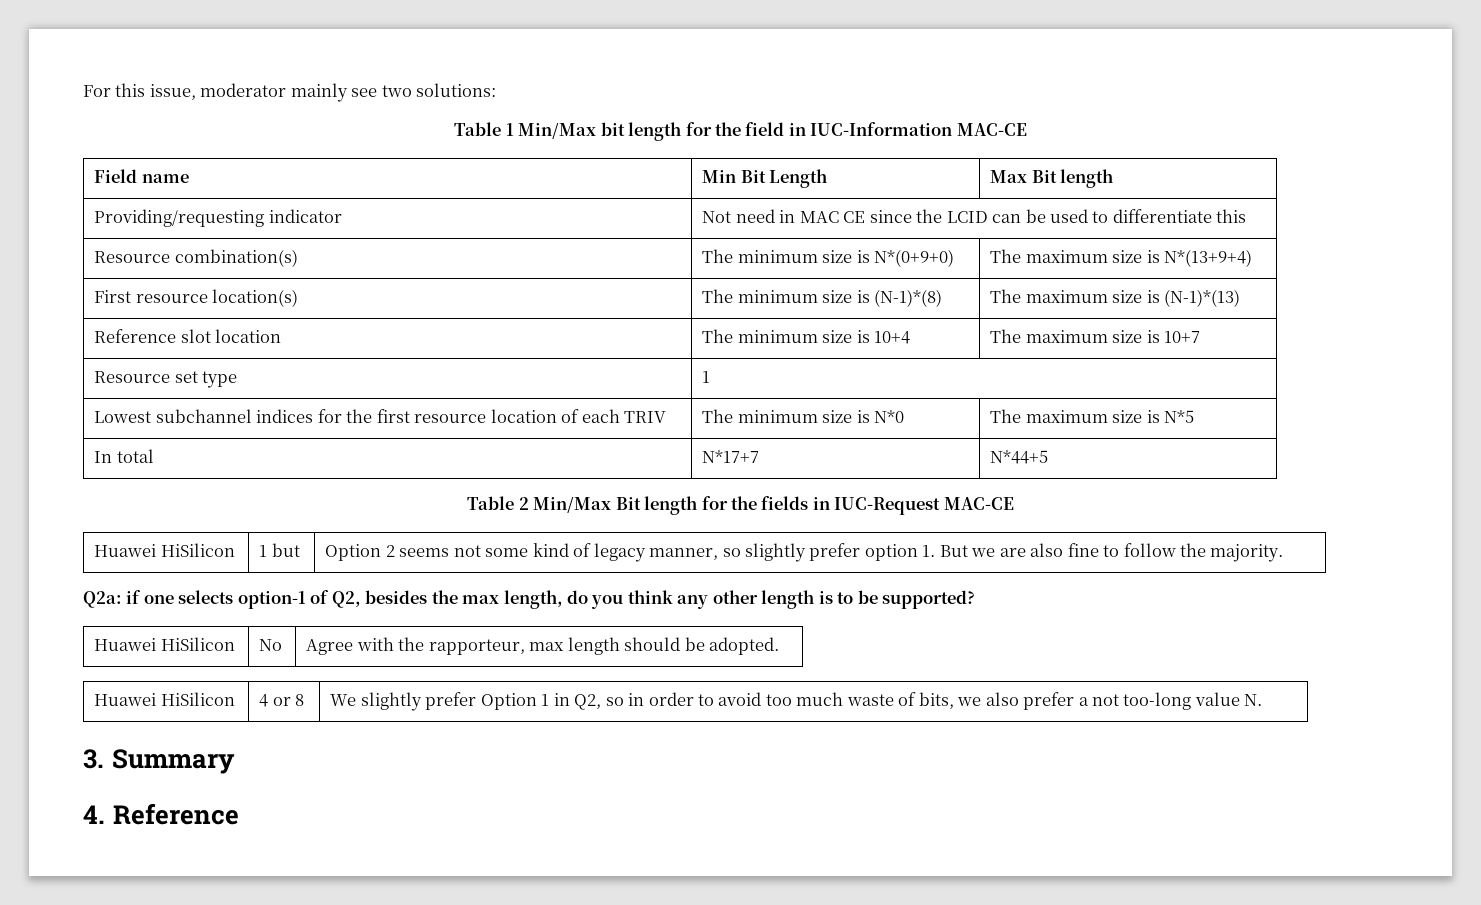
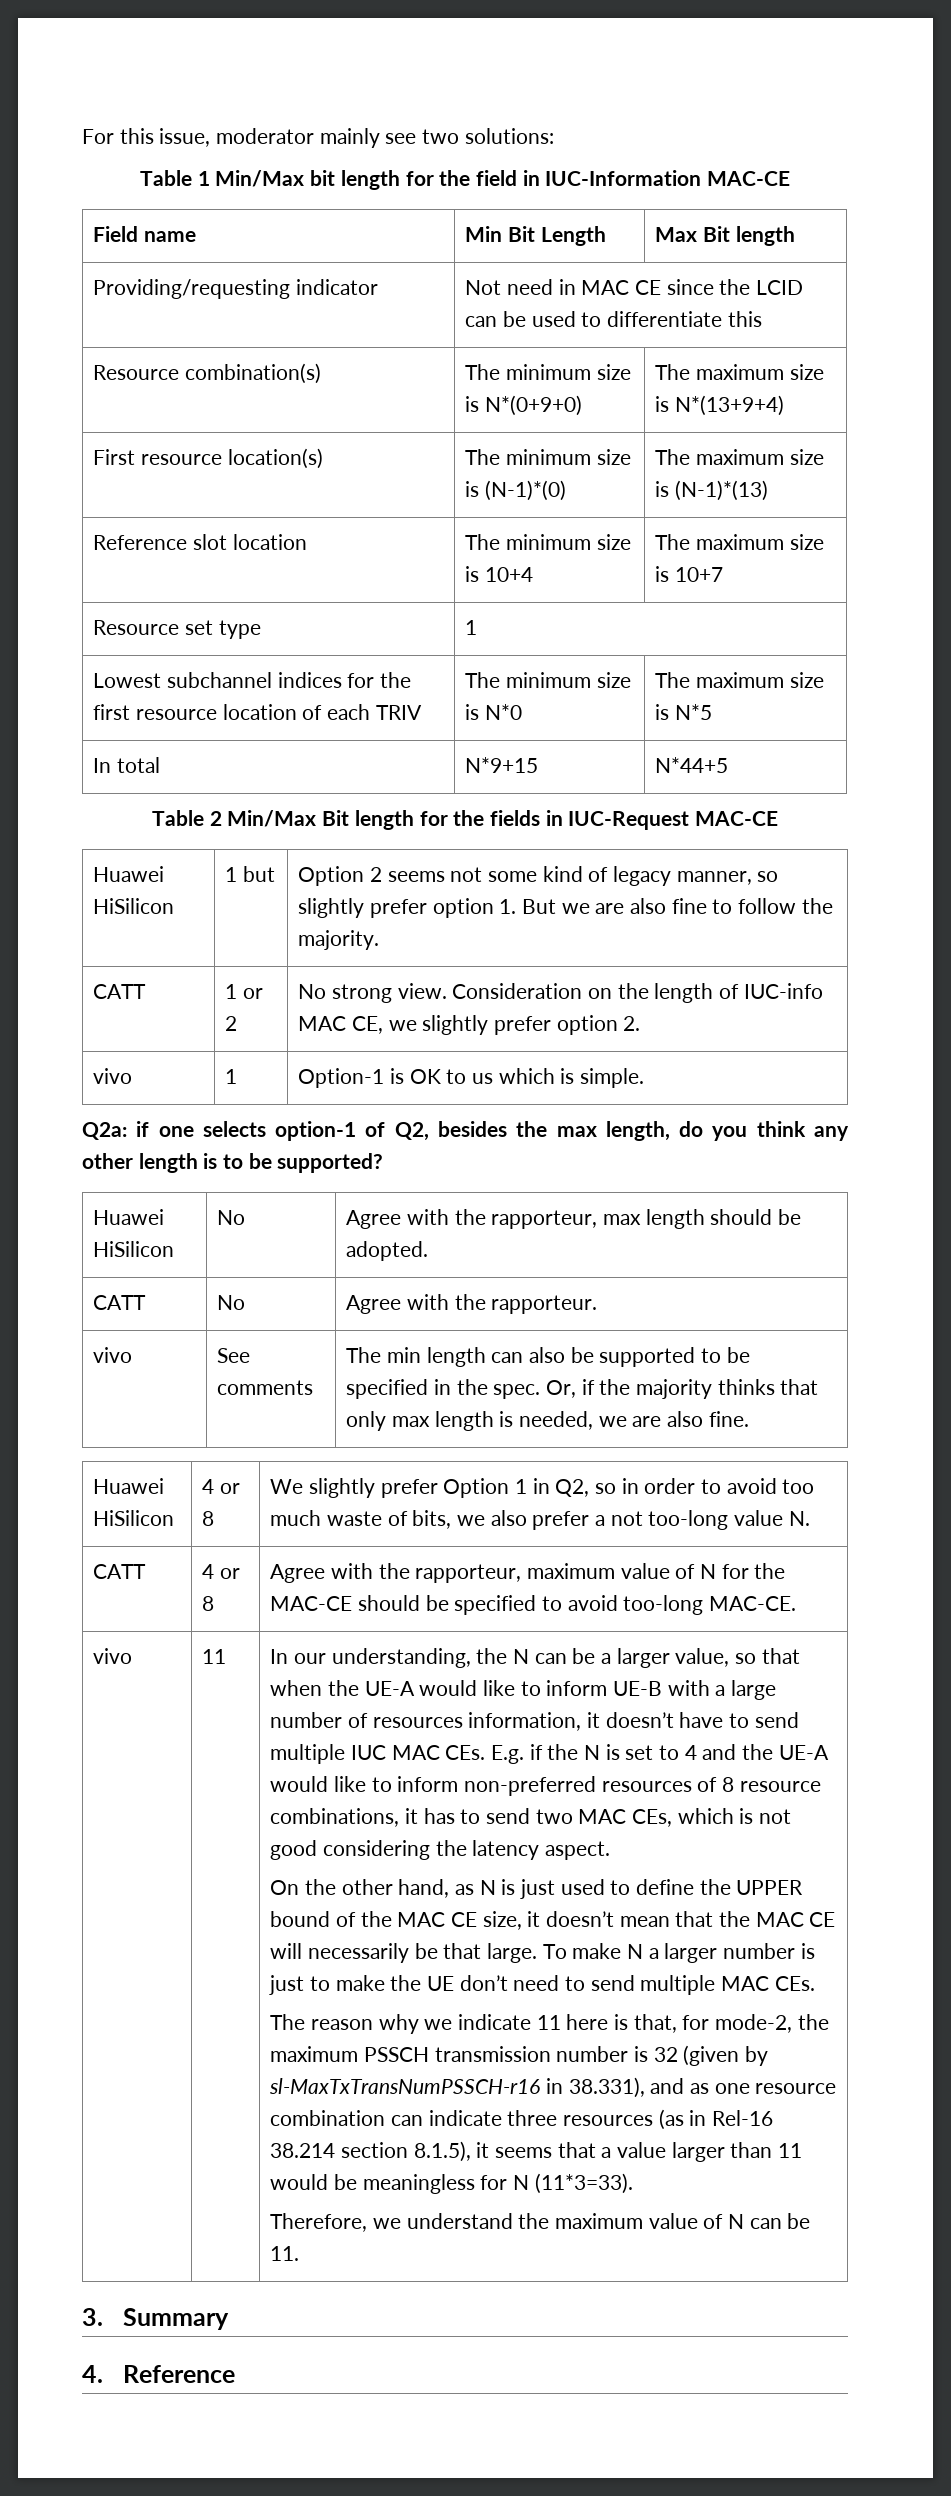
[874,289,943,307] (N-1)*(8) -> [484,480,566,501] (N-1)*(0)
[702,450,760,463] N*17+7 -> [465,757,539,773] N*9+15
(1284, 553) none -> [93,984,147,999] [225,984,263,999] [225,1016,238,1031] [298,983,823,1003] [298,1015,641,1035] [93,1068,133,1084] [225,1069,238,1084] [298,1068,644,1088] // CATT | 1 or 2 | No strong view. Consideration on the length of IUC-info MAC CE, we slightly prefer option 2. // vivo | 1 | Option-1 is OK to us which is simple.
(780, 646) none -> [93,1295,147,1310] [217,1295,246,1310] [346,1294,598,1314] [93,1347,133,1363] [217,1348,251,1363] [217,1380,314,1395] [346,1347,750,1367] [346,1379,819,1399] [346,1411,749,1431] // CATT | No | Agree with the rapporteur. // vivo | See comments | The min length can also be supported to be specified in the spec. Or, if the majority thinks that only max length is needed, we are also fine.
(1263, 700) none -> [93,1564,147,1579] [202,1564,240,1579] [202,1596,215,1611] [270,1563,786,1583] [270,1595,796,1615] [93,1648,133,1664] [202,1649,227,1664] [270,1648,800,1668] [270,1680,776,1700] [270,1712,799,1731] [270,1744,829,1764] [270,1776,821,1796] [270,1808,791,1827] [270,1840,610,1860] [270,1879,804,1899] [270,1911,836,1930] [270,1943,815,1963] [269,1975,815,1995] [270,2014,829,2034] [270,2045,768,2066] [269,2077,837,2098] [270,2109,773,2130] [270,2141,802,2162] [270,2173,633,2194] [270,2213,811,2232] [270,2246,300,2261] // CATT | 4 or 8 | Agree with the rapporteur, maximum value of N for the MAC-CE should be specified to avoid too-long MAC-CE. // vivo | 11 | In our understanding, the N can be a larger value, so that when the UE-A would like to inform UE-B with a large number of resources information, it doesn’t have to send multiple IUC MAC CEs. E.g. if the N is set to 4 and the UE-A would like to inform non-preferred resources of 8 resource combinations, it has to send two MAC CEs, which is not good considering the latency aspect. // On the other hand, as N is just used to define the UPPER bound of the MAC CE size, it doesn’t mean that the MAC CE will necessarily be that large. To make N a larger number is just to make the UE don’t need to send multiple MAC CEs. // The reason why we indicate 11 here is that, for mode-2, the maximum PSSCH transmission number is 32 (given by sl-MaxTxTransNumPSSCH-r16 in 38.331), and as one resource combination can indicate three resources (as in Rel-16 38.214 section 8.1.5), it seems that a value larger than 11 would be meaningless for N (11*3=33). // Therefore, we understand the maximum value of N can be 11.

